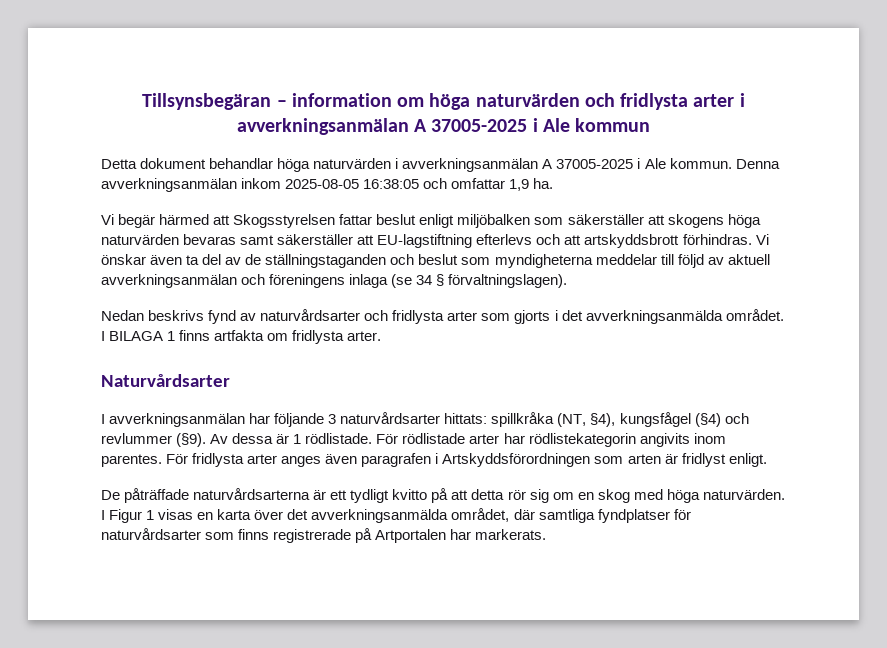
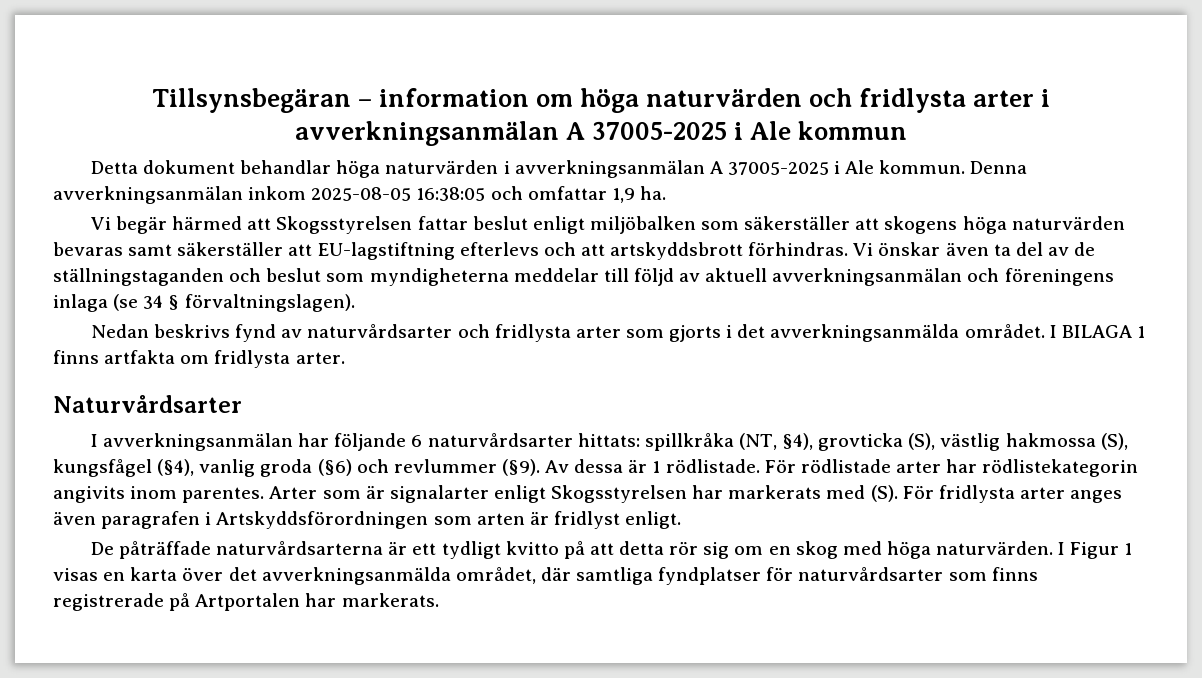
[328,414,337,424] 3 -> [411,435,423,447] 6
[619,412,721,427] kungsfågel (§4) -> [818,433,1128,451] [53,459,352,477] grovticka (S), västlig hakmossa (S), kungsfågel (§4), vanlig groda (§6)
(162, 460) none -> [269,485,898,503] Arter som är signalarter enligt Skogsstyrelsen har markerats med (S).

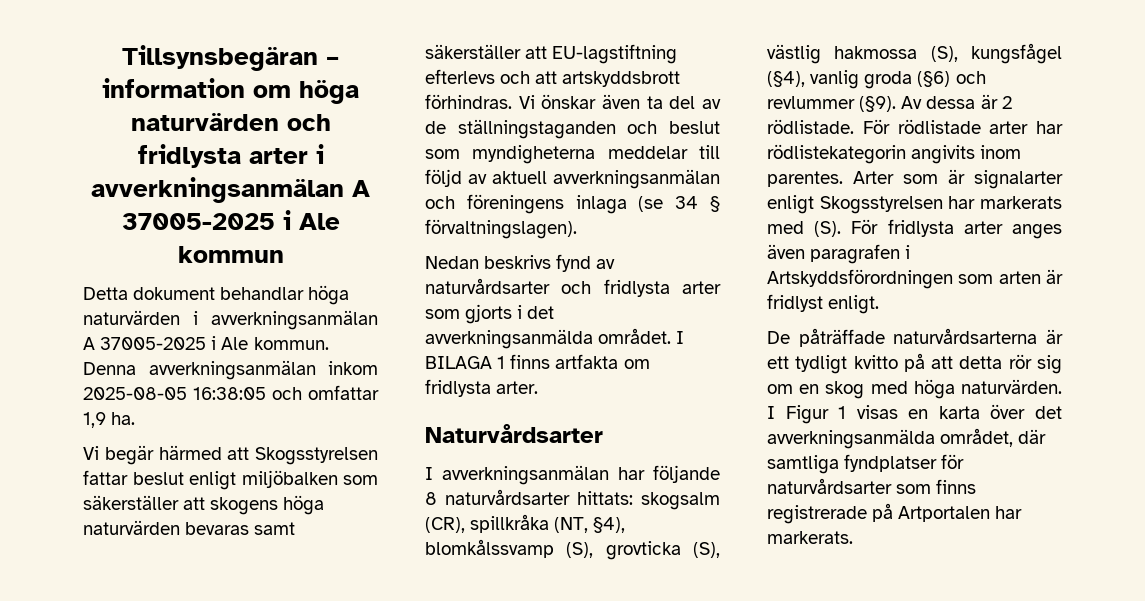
[411,435,423,447] 6 -> [425,492,437,505] 8
(640, 440) none -> [641,492,720,510] [425,517,465,533] skogsalm (CR),
(814, 441) none -> [425,539,594,558] blomkålssvamp (S),
[652,461,661,473] 1 -> [1001,96,1012,109] 2

